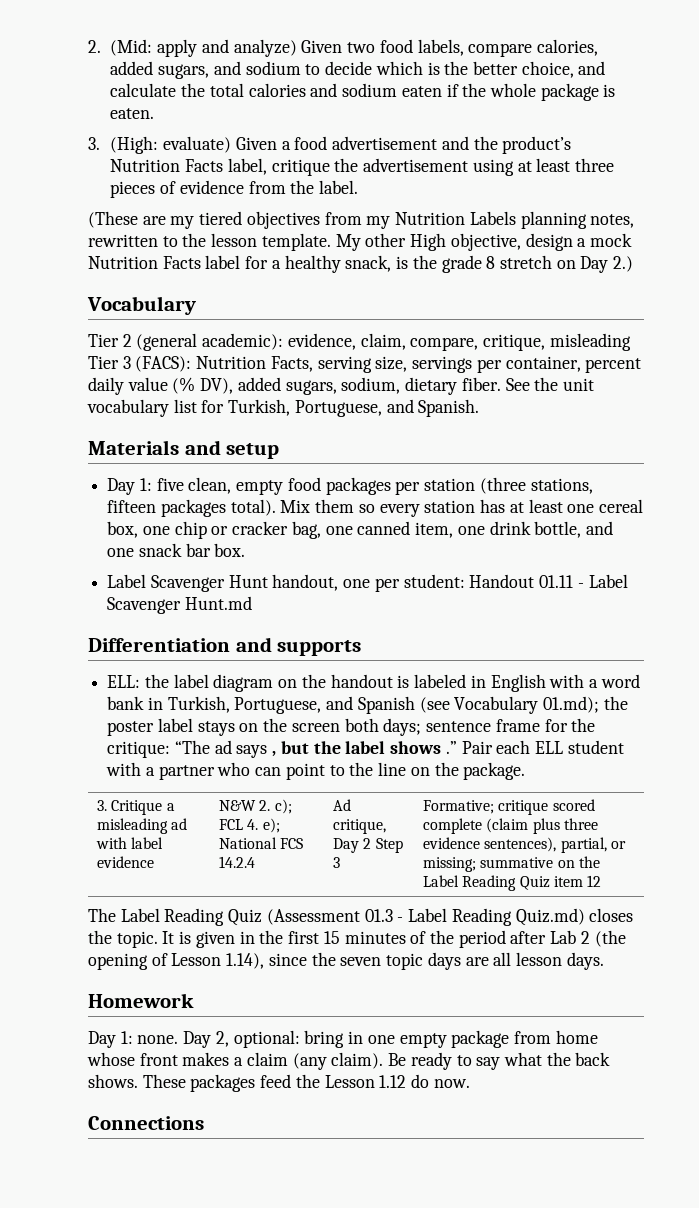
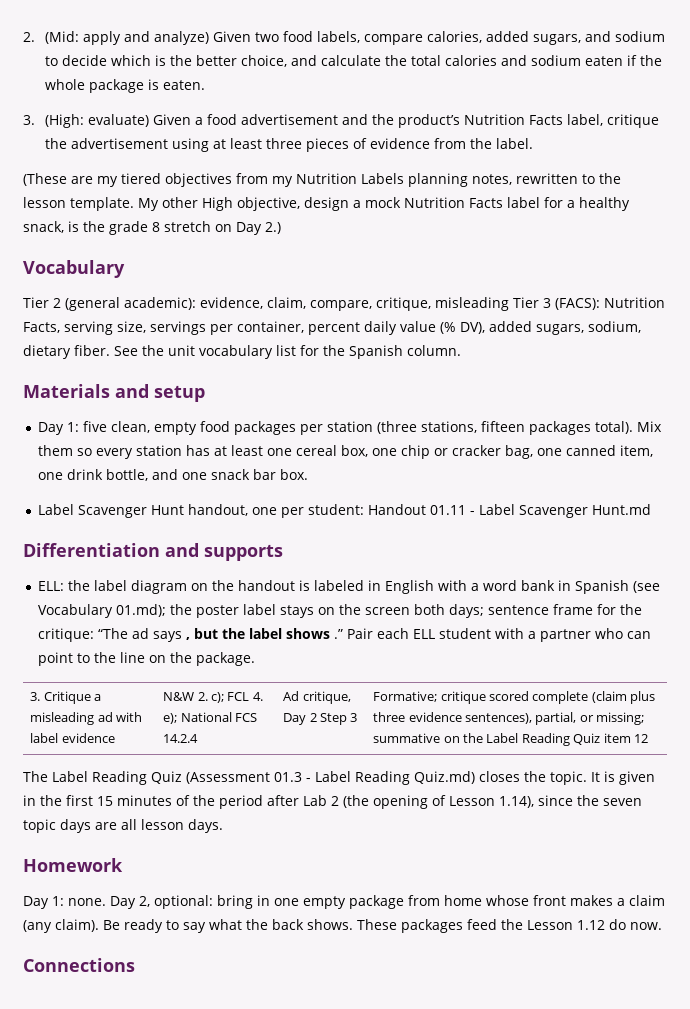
[228,399,480,417] Turkish, Portuguese, and Spanish. -> [323,345,461,359] the Spanish column.
[167,696,354,714] Turkish, Portuguese, and -> (572, 585) none

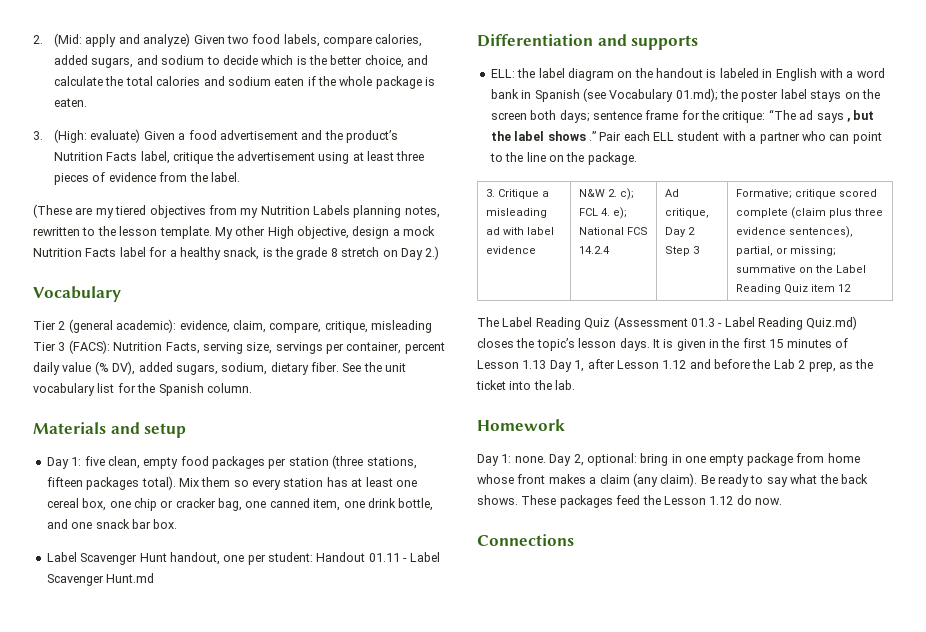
[550,771,587,785] topic. -> [536,338,650,351] topic’s lesson days.
[193,795,642,809] [23,819,223,833] the period after Lab 2 (the opening of Lesson 1.14), since the seven topic days are all lesson days. -> [477,359,874,372] [476,380,576,390] Lesson 1.13 Day 1, after Lesson 1.12 and before the Lab 2 prep, as the ticket into the lab.

